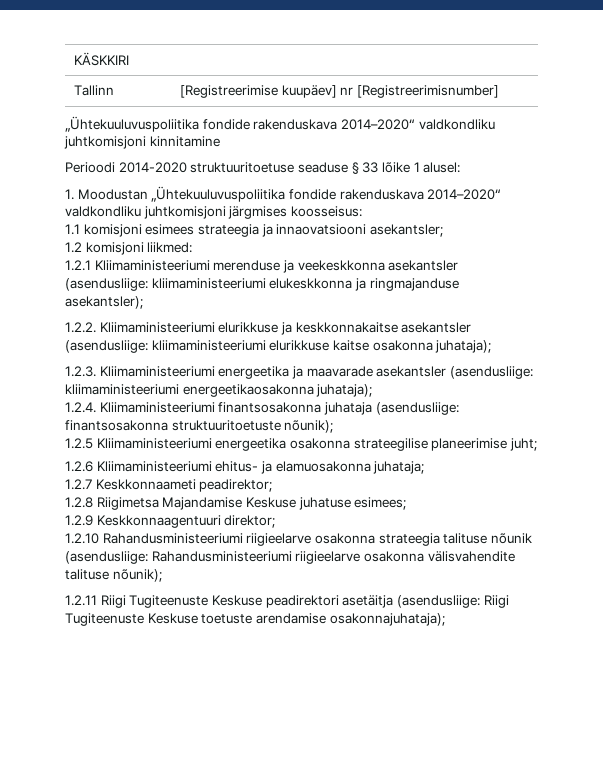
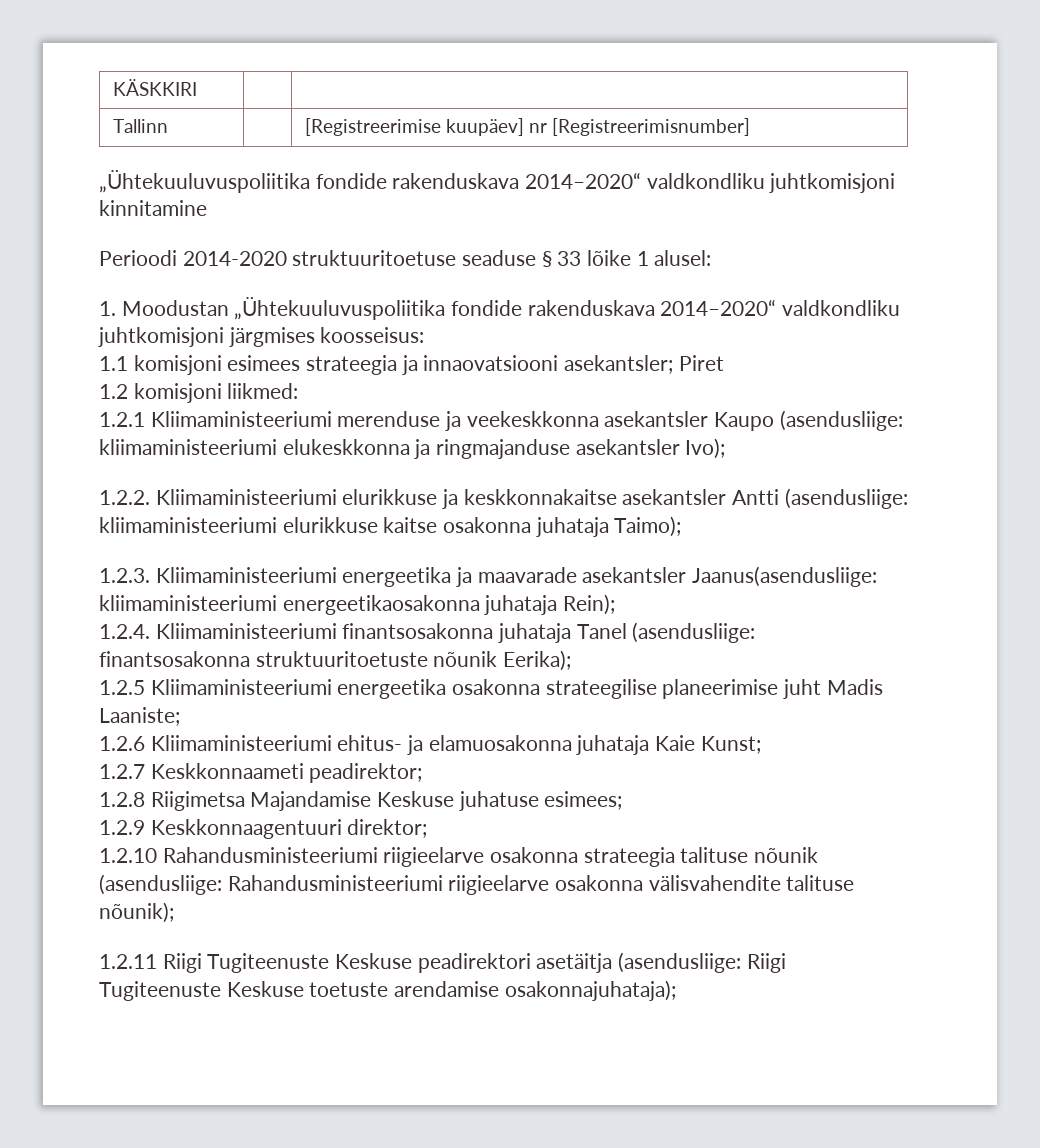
(443, 230) none -> [678,355,724,371] Piret
(459, 265) none -> [714,412,775,431] Kaupo
[65,296,143,309] asekantsler); -> [575,438,726,459] asekantsler Ivo);
(472, 327) none -> [732,489,780,505] Antti
[435,340,492,353] juhataja); -> [535,516,682,537] juhataja Taimo);
[449,366,533,379] (asendusliige: -> [692,566,878,587] Jaanus(asendusliige:
[316,384,373,397] juhataja); -> [484,594,616,615] juhataja Rein);
(372, 408) none -> [576,623,627,639] Tanel
[284,420,334,433] nõunik); -> [433,650,572,671] nõunik Eerika);
[509,438,537,451] juht; -> [783,679,883,699] [99,707,180,726] juht Madis Laaniste;
[373,461,425,474] juhataja; -> [576,735,761,755] juhataja Kaie Kunst;

